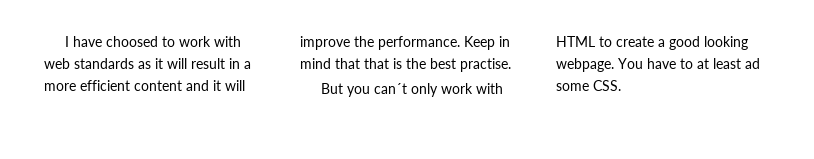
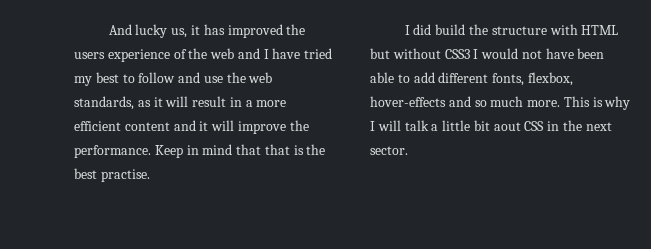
[65,36,242,47] [44,58,134,69] I have choosed to work with web standards -> [108,24,306,38] [74,48,333,62] [74,72,273,86] [74,96,134,110] And lucky us, it has improved the users experience of the web and I have tried my best to follow and use the web standards,
[321,83,504,97] [556,36,748,50] [556,58,760,72] [556,80,621,91] But you can´t only work with HTML to create a good looking webpage. You have to at least ad some CSS. -> [404,24,619,35] [370,48,605,59] [370,72,573,86] [370,96,631,110] [370,120,612,131] [370,146,408,155] I did build the structure with HTML but without CSS3 I would not have been able to add different fonts, flexbox, hover-effects and so much more. This is why I will talk a little bit aout CSS in the next sector.

